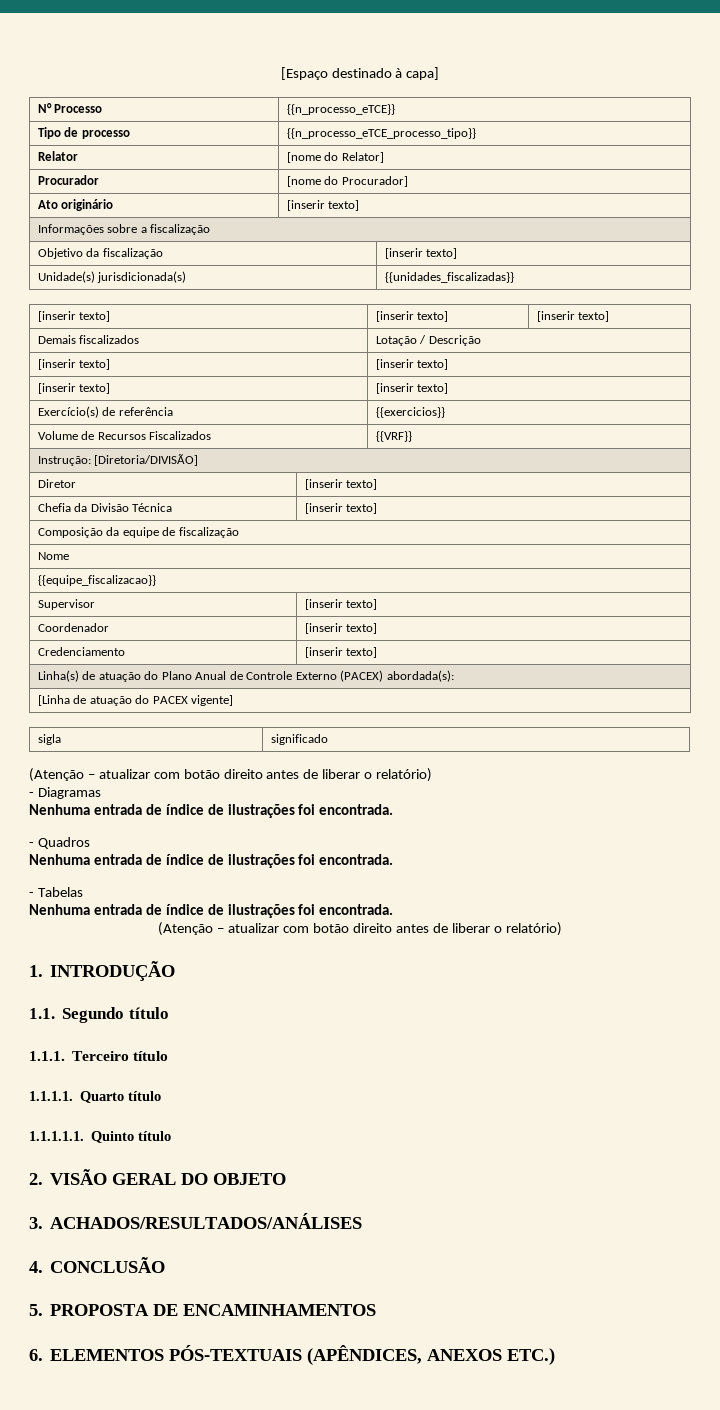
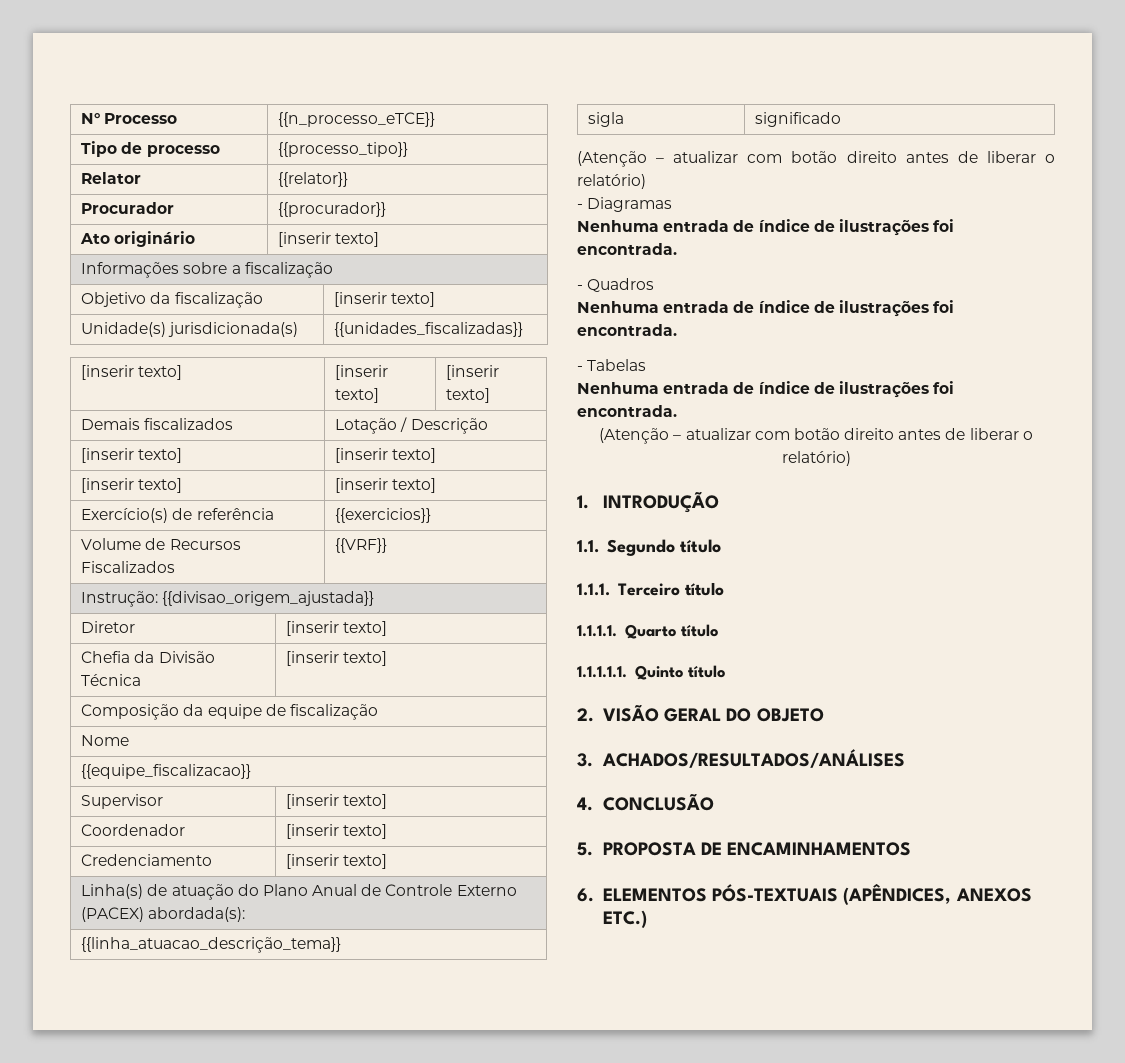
[280,67,440,80] [Espaço destinado à capa] // -> (81, 118) none
[286,128,476,139] {{n_processo_eTCE_processo_tipo}} -> [278,142,409,157] {{processo_tipo}}
[286,152,384,163] [37,175,99,185] [286,176,408,187] [nome do Relator] // Procurador | [nome do Procurador] -> [278,172,349,187] [81,202,175,214] [278,202,387,217] {{relator}} // Procurador | {{procurador}}
[94,454,199,466] [Diretoria/DIVISÃO] -> [162,591,375,606] {{divisao_origem_ajustada}}
[37,695,234,706] [Linha de atuação do PACEX vigente] -> [81,937,342,953] {{linha_atuacao_descrição_tema}}

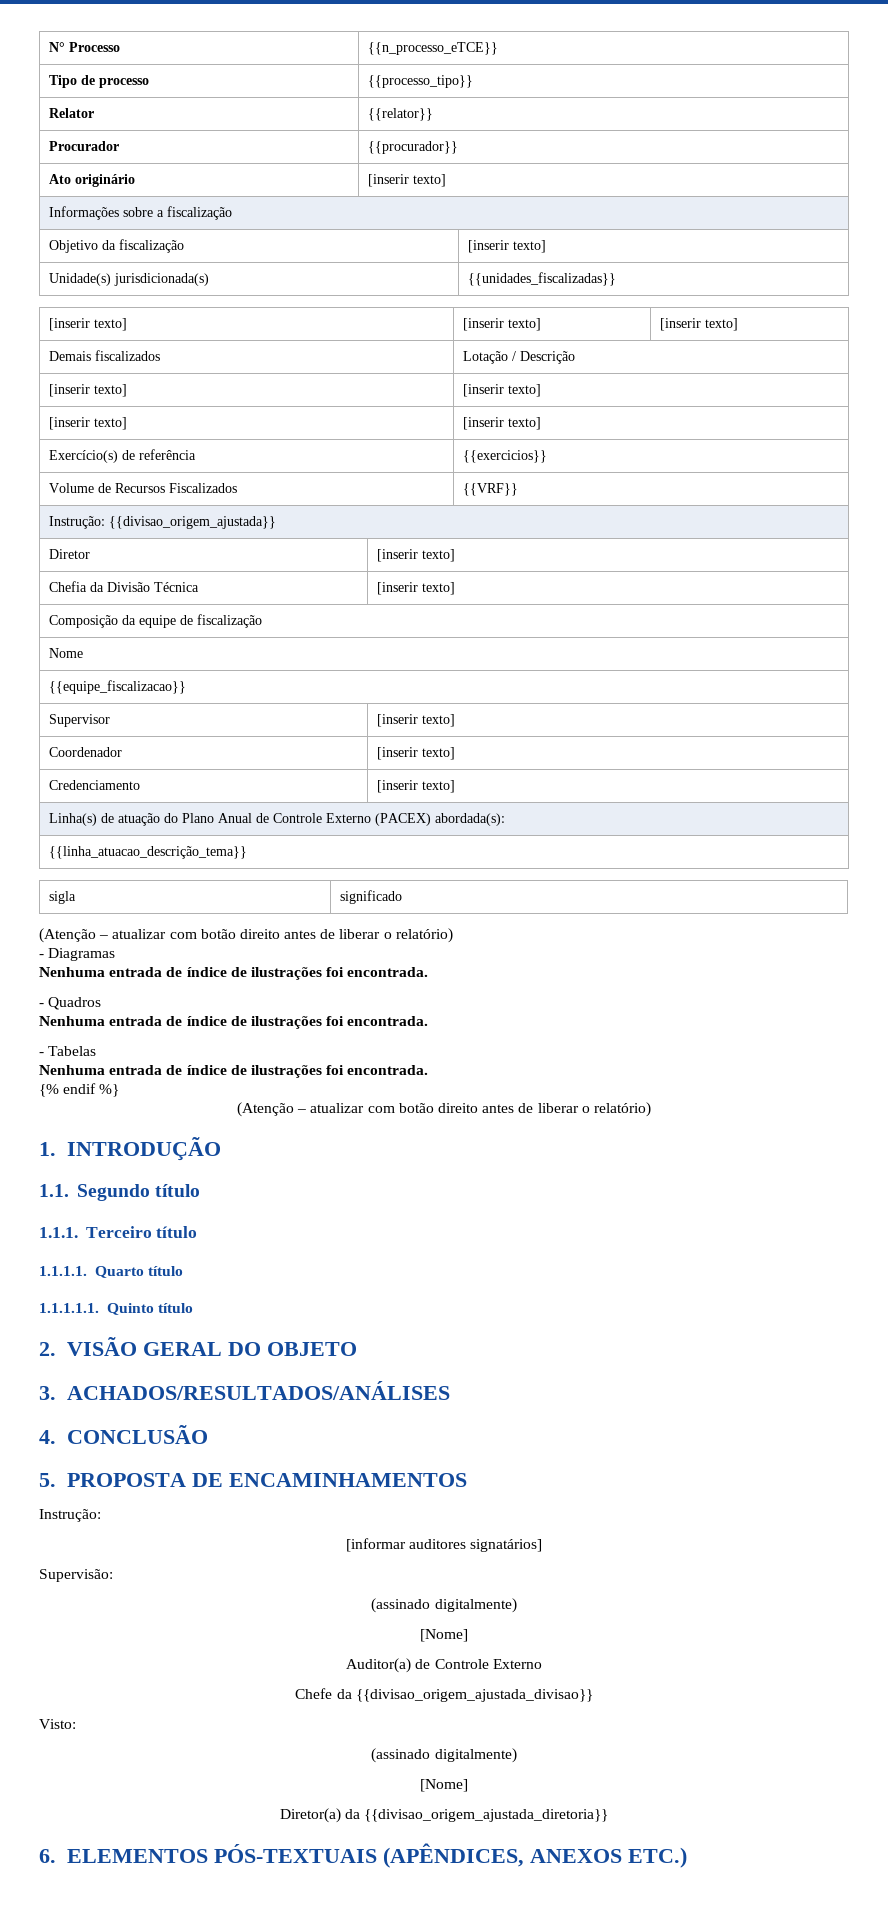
(677, 411) none -> [39,1083,120,1097] // {% endif %}
(912, 849) none -> [39,1509,101,1522] [345,1538,543,1552] [39,1569,113,1582] [371,1598,517,1613] [420,1629,468,1642] [346,1658,542,1673] [295,1688,593,1702] [39,1719,76,1729] [371,1748,517,1763] [420,1779,468,1792] [279,1808,609,1823] // Instrução: // [informar auditores signatários] // Supervisão: // (assinado digitalmente) // [Nome] // Auditor(a) de Controle Externo // Chefe da {{divisao_origem_ajustada_divisao}} // Visto: // (assinado digitalmente) // [Nome] // Diretor(a) da {{divisao_origem_ajustada_diretoria}}

